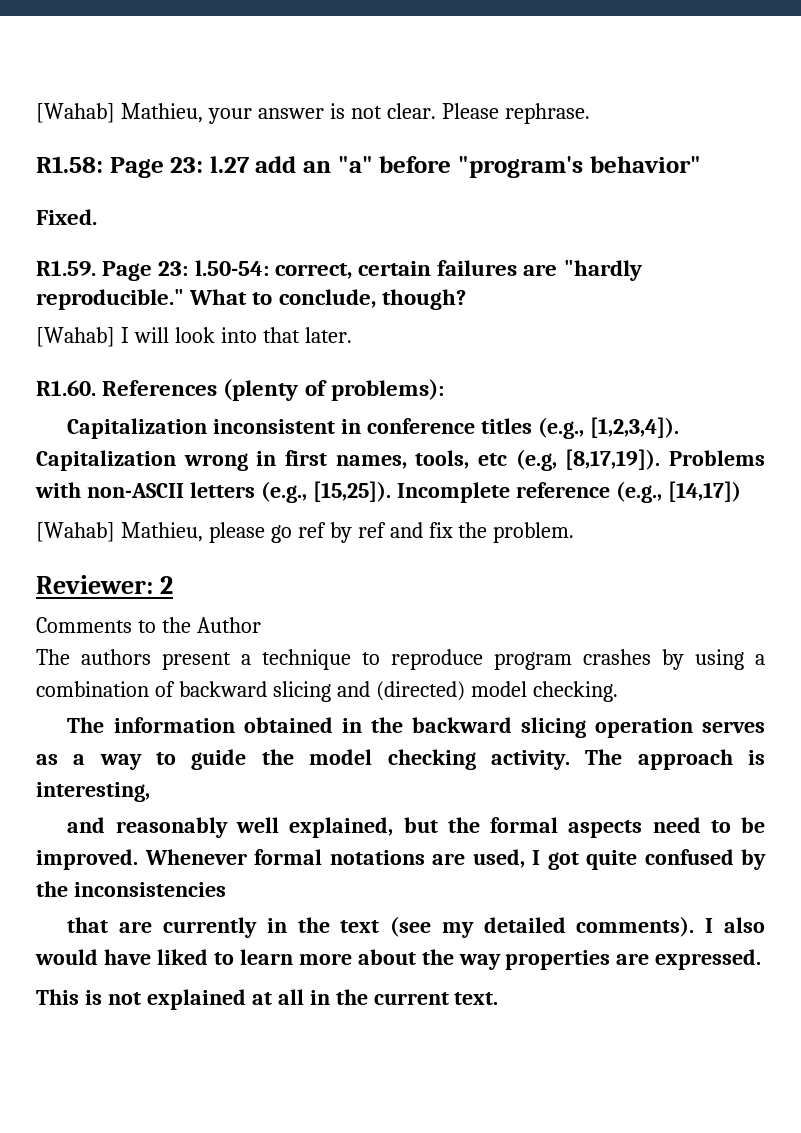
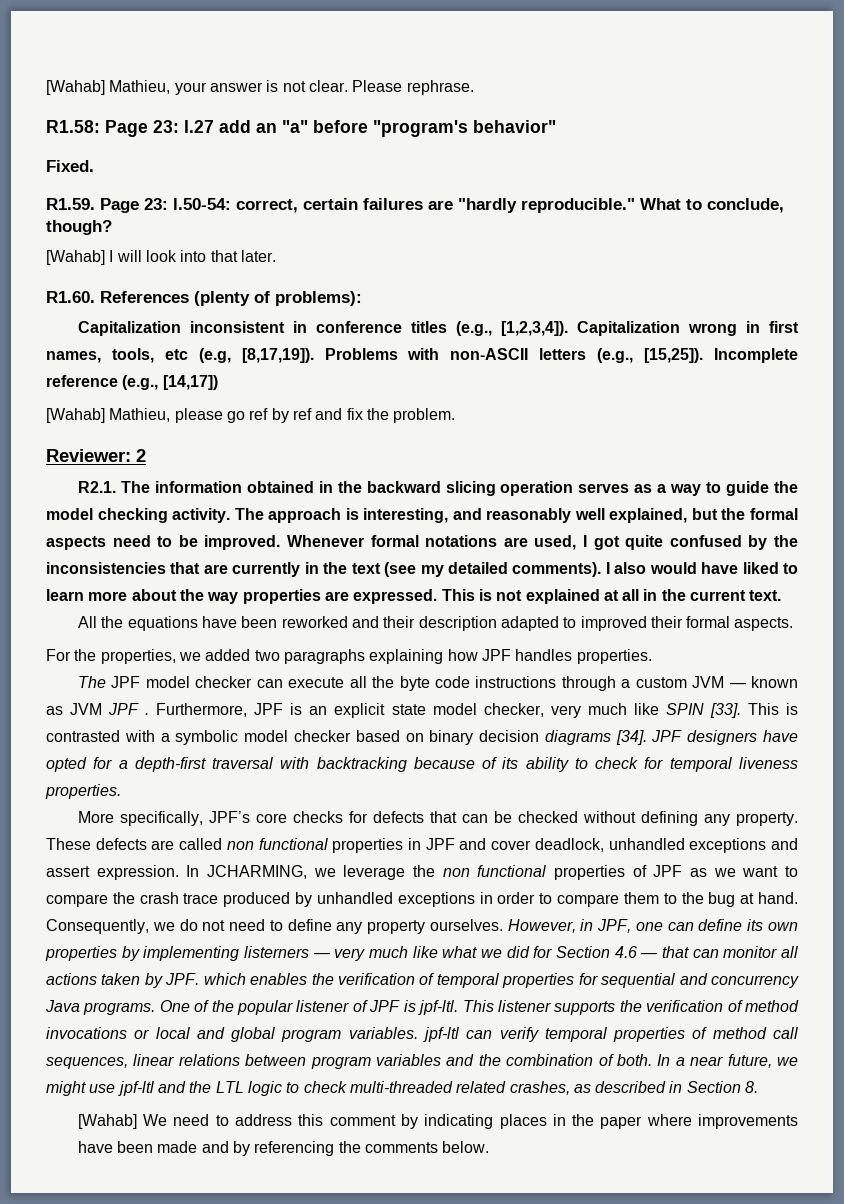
[36,617,261,633] [36,649,765,670] [36,681,618,702] Comments to the Author // The authors present a technique to reproduce program crashes by using a combination of backward slicing and (directed) model checking. // -> [78,481,117,493] R2.1.
(150, 792) // -> (449, 515) none
(226, 889) // -> (166, 568) none
(762, 959) // -> (438, 596) none
(499, 998) none -> [78,616,794,631] [46,649,652,664] [78,676,799,691] [46,703,798,718] [46,730,799,745] [46,757,798,772] [45,784,121,799] [78,811,798,826] [46,838,798,853] [46,865,798,880] [46,892,799,907] [46,919,798,934] [45,946,798,961] [46,973,800,988] [45,1000,799,1015] [46,1027,799,1042] [46,1054,798,1069] [46,1081,759,1096] [77,1114,798,1129] [77,1141,490,1156] // All the equations have been reworked and their description adapted to improved their formal aspects. // For the properties, we added two paragraphs explaining how JPF handles properties. // The JPF model checker can execute all the byte code instructions through a custom JVM — known as JVM JPF . Furthermore, JPF is an explicit state model checker, very much like SPIN [33]. This is contrasted with a symbolic model checker based on binary decision diagrams [34]. JPF designers have opted for a depth-first traversal with backtracking because of its ability to check for temporal liveness properties. // More specifically, JPF’s core checks for defects that can be checked without defining any property. These defects are called non functional properties in JPF and cover deadlock, unhandled exceptions and assert expression. In JCHARMING, we leverage the non functional properties of JPF as we want to compare the crash trace produced by unhandled exceptions in order to compare them to the bug at hand. Consequently, we do not need to define any property ourselves. However, in JPF, one can define its own properties by implementing listerners — very much like what we did for Section 4.6 — that can monitor all actions taken by JPF. which enables the verification of temporal properties for sequential and concurrency Java programs. One of the popular listener of JPF is jpf-ltl. This listener supports the verification of method invocations or local and global program variables. jpf-ltl can verify temporal properties of method call sequences, linear relations between program variables and the combination of both. In a near future, we might use jpf-ltl and the LTL logic to check multi-threaded related crashes, as described in Section 8. // [Wahab] We need to address this comment by indicating places in the paper where improvements have been made and by referencing the comments below.

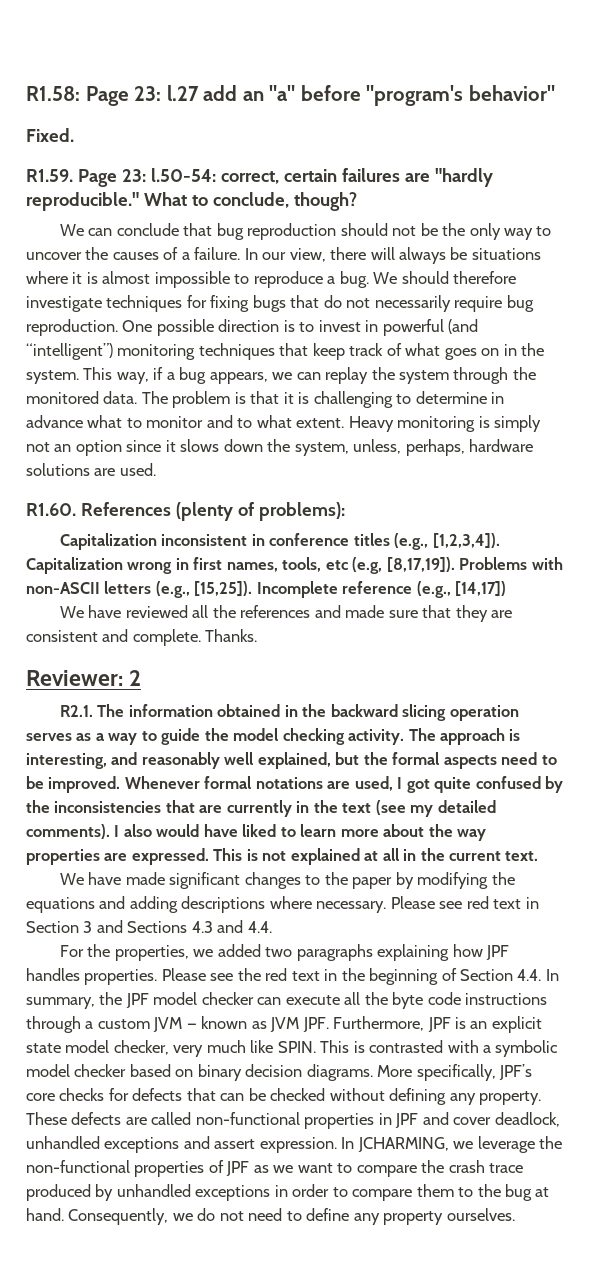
[46,80,474,95] [Wahab] Mathieu, your answer is not clear. Please rephrase. // -> (26, 93) none
[46,250,276,265] [Wahab] I will look into that later. -> [60,223,552,240] [26,247,541,264] [26,271,517,288] [26,295,534,312] [26,319,479,336] [26,343,545,360] [26,367,536,384] [26,391,505,408] [26,415,542,432] [26,439,534,456] [26,463,156,476] We can conclude that bug reproduction should not be the only way to uncover the causes of a failure. In our view, there will always be situations where it is almost impossible to reproduce a bug. We should therefore investigate techniques for fixing bugs that do not necessarily require bug reproduction. One possible direction is to invest in powerful (and “intelligent”) monitoring techniques that keep track of what goes on in the system. This way, if a bug appears, we can replay the system through the monitored data. The problem is that it is challenging to determine in advance what to monitor and to what extent. Heavy monitoring is simply not an option since it slows down the system, unless, perhaps, hardware solutions are used.
[46,408,456,423] [Wahab] Mathieu, please go ref by ref and fix the problem. -> [60,605,513,622] [26,629,258,646] We have reviewed all the references and made sure that they are consistent and complete. Thanks.
[78,616,794,631] All the equations have been reworked and their description adapted to improved their formal aspects. -> [60,872,515,889] [26,896,539,913] [26,920,272,933] We have made significant changes to the paper by modifying the equations and adding descriptions where necessary. Please see red text in Section 3 and Sections 4.3 and 4.4.
[78,676,107,688] // The -> [161,968,559,985] [26,992,123,1009] Please see the red text in the beginning of Section 4.4. In summary, the
[108,703,150,715] JPF . -> [302,1017,329,1032] JPF.
[665,703,741,718] SPIN [33]. -> [277,1041,316,1053] SPIN.
[544,730,799,745] [46,757,798,772] [45,784,121,799] diagrams [34]. JPF designers have opted for a depth-first traversal with backtracking because of its ability to check for temporal liveness properties. // -> [306,1064,373,1081] diagrams.
[226,838,328,850] non functional -> [195,1112,300,1125] non-functional
[442,865,547,877] non functional -> [26,1160,130,1173] non-functional
[507,919,798,933] [45,946,798,961] [46,973,800,988] [45,1000,799,1015] [46,1027,799,1042] [46,1054,798,1069] [46,1081,759,1096] [77,1114,798,1129] [77,1141,490,1156] However, in JPF, one can define its own properties by implementing listerners — very much like what we did for Section 4.6 — that can monitor all actions taken by JPF. which enables the verification of temporal properties for sequential and concurrency Java programs. One of the popular listener of JPF is jpf-ltl. This listener supports the verification of method invocations or local and global program variables. jpf-ltl can verify temporal properties of method call sequences, linear relations between program variables and the combination of both. In a near future, we might use jpf-ltl and the LTL logic to check multi-threaded related crashes, as described in Section 8. // [Wahab] We need to address this comment by indicating places in the paper where improvements have been made and by referencing the comments below. -> (515, 1214) none

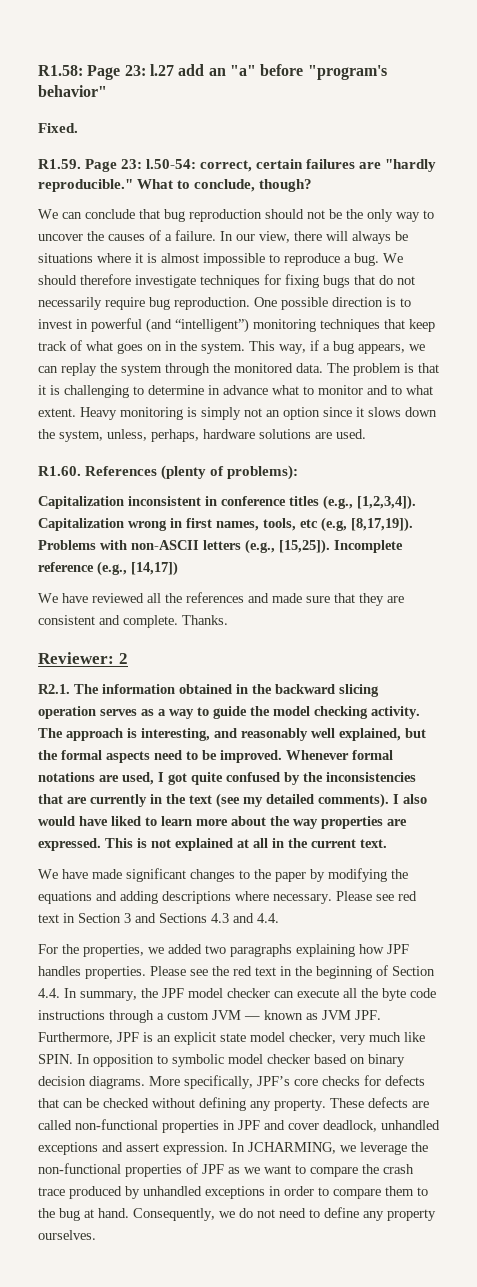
[320,1040,492,1053] This is contrasted with a -> [77,1054,168,1067] In opposition to

